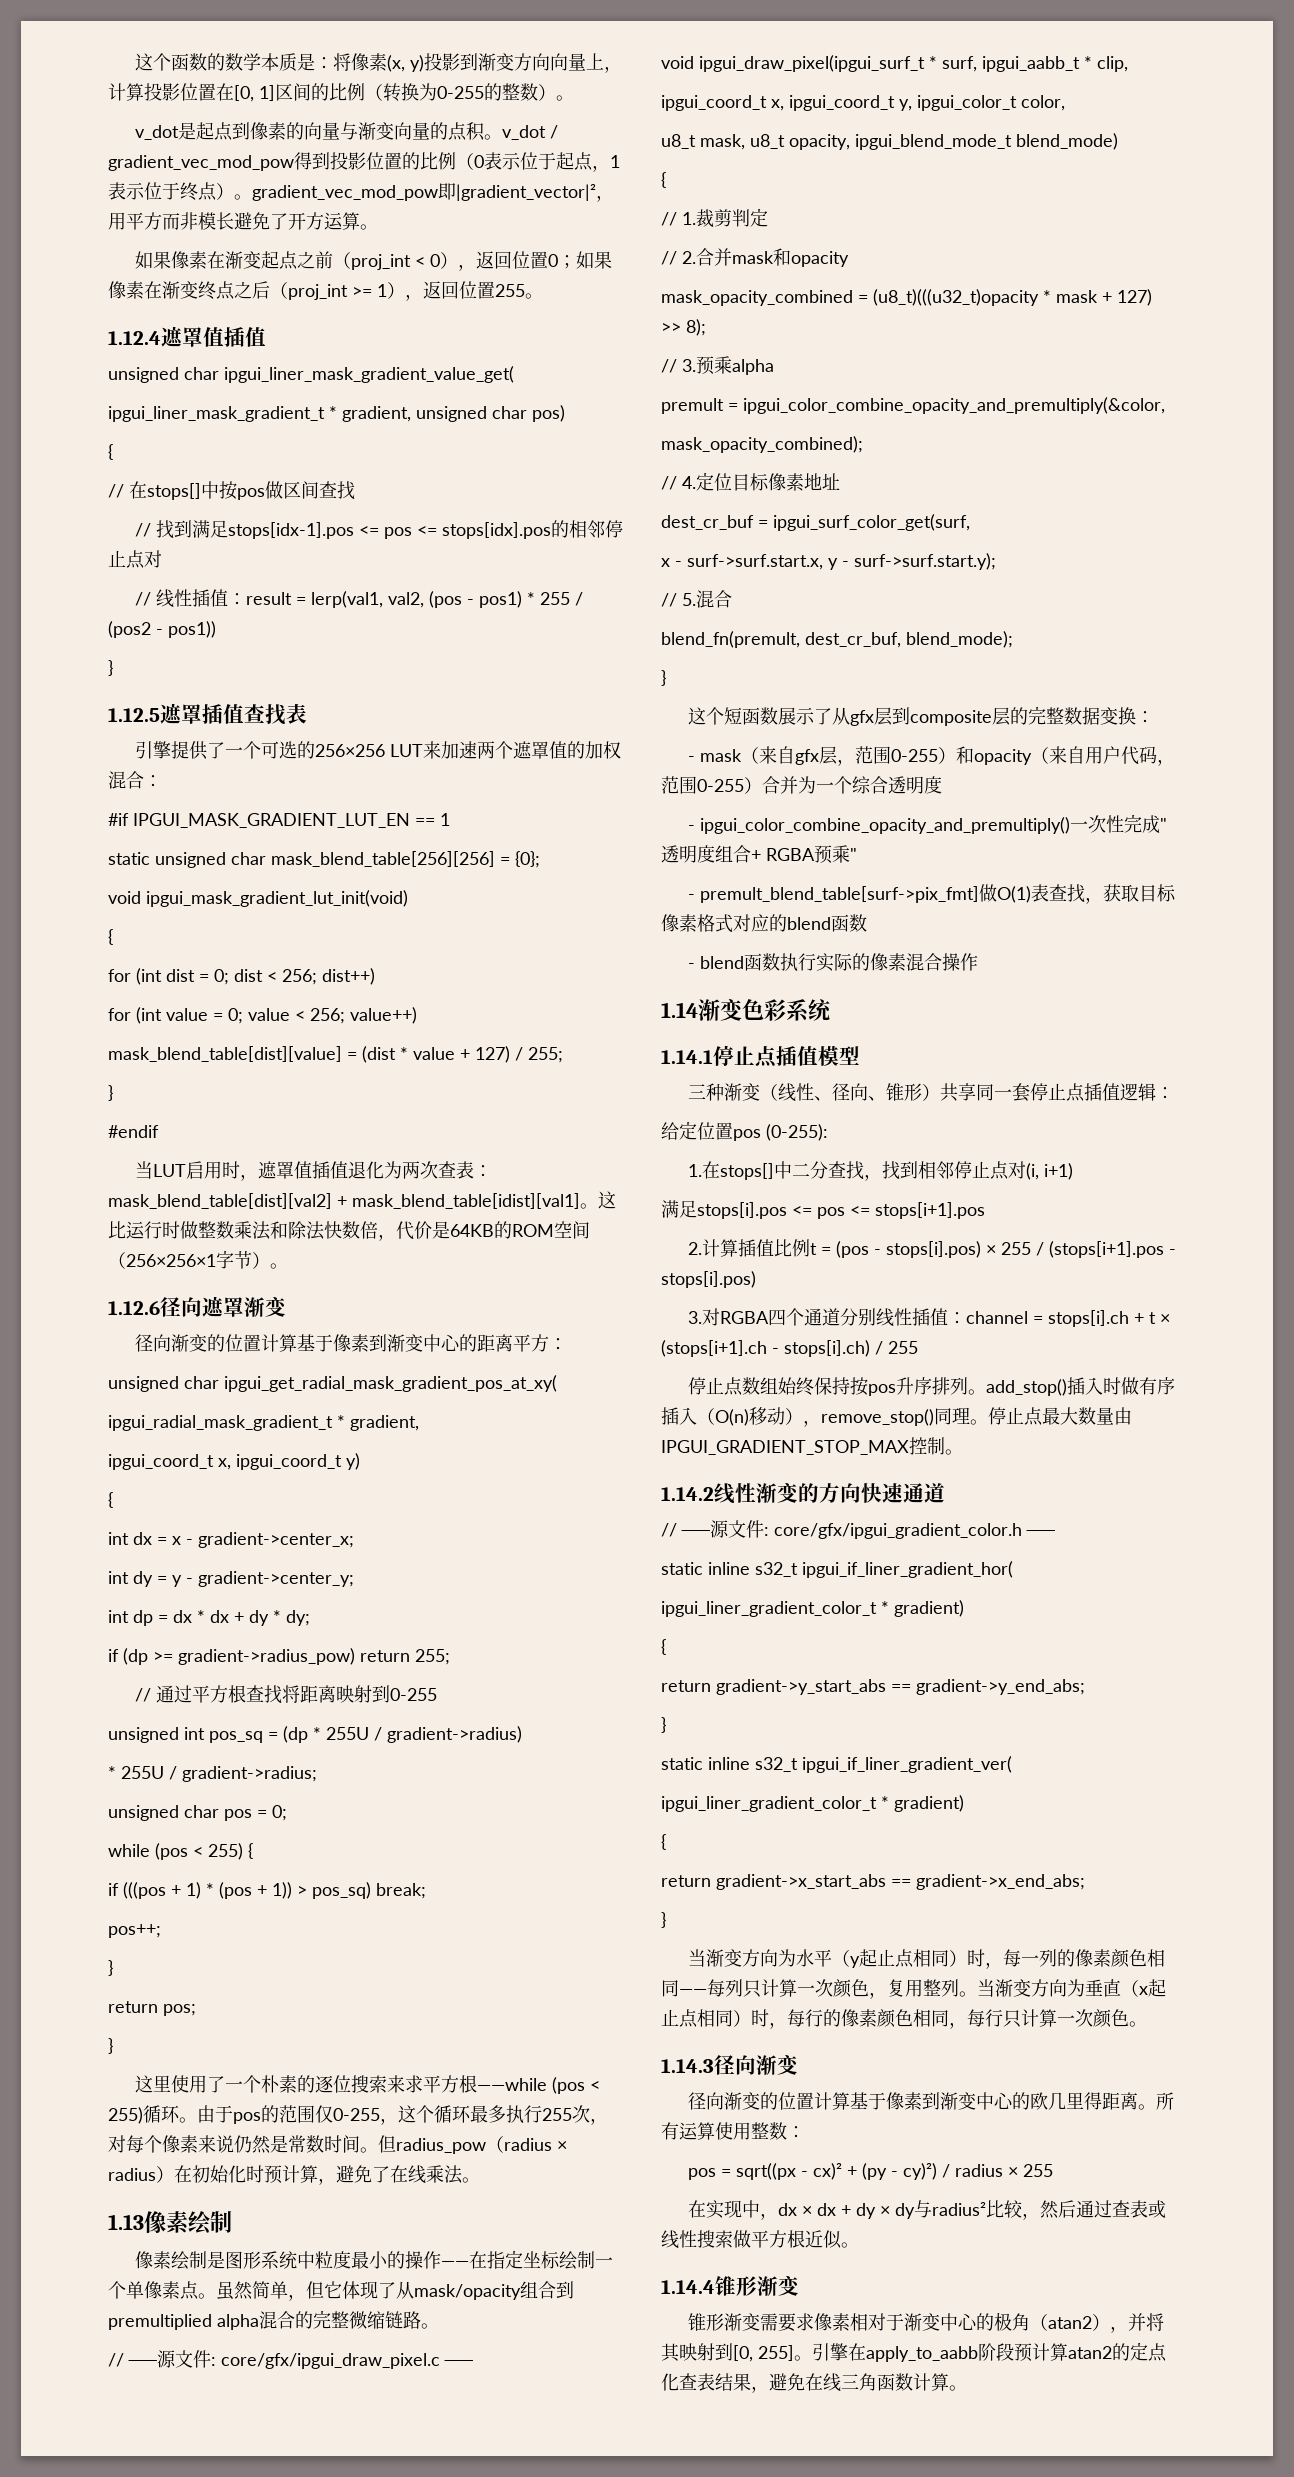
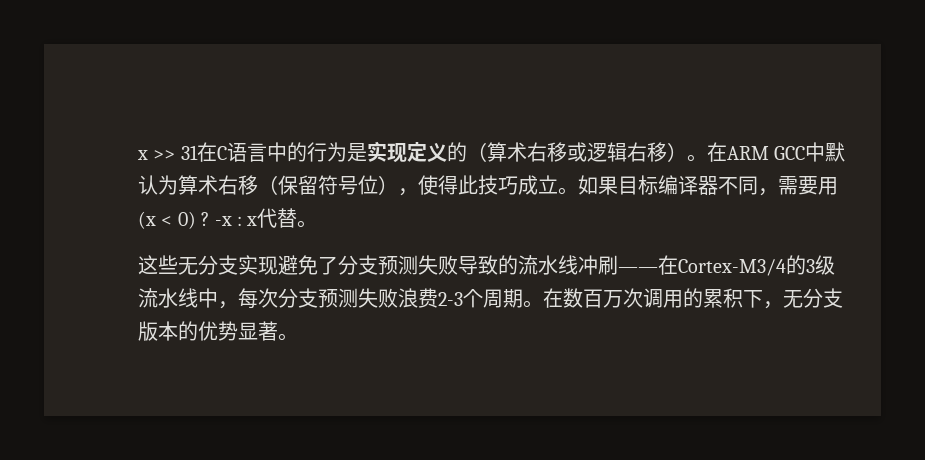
[134,53,622,73] [108,83,574,102] [134,122,558,141] [108,152,620,172] [108,182,614,202] [108,212,378,230] [134,251,612,271] [108,281,543,301] [108,326,266,347] [108,366,514,383] [108,405,565,422] [108,444,113,460] [108,481,355,500] [134,520,623,539] [108,550,162,569] [134,589,583,608] [108,621,216,638] [108,660,113,676] [108,703,307,725] [134,741,621,760] [108,771,162,789] [108,813,450,828] [108,851,540,868] [108,890,408,907] [108,929,113,945] [108,968,375,985] [108,1007,417,1024] [108,1046,563,1063] [108,1085,113,1101] [108,1125,159,1138] [134,1161,492,1181] [108,1191,616,1209] [108,1221,590,1241] [108,1250,288,1269] [108,1296,286,1317] [134,1334,567,1352] [108,1375,557,1392] [108,1415,419,1431] [108,1453,360,1470] [108,1492,113,1508] [108,1532,354,1548] [108,1571,354,1587] [108,1610,310,1626] [108,1648,450,1665] [134,1685,437,1704] [108,1726,522,1743] [108,1766,317,1782] [108,1805,287,1821] [108,1843,253,1860] [108,1882,426,1899] [108,1924,161,1938] [108,1960,113,1976] [108,2001,196,2016] [108,2038,113,2054] [134,2075,600,2094] [108,2105,608,2125] [108,2135,567,2154] [108,2165,480,2185] [108,2211,232,2235] [134,2250,613,2270] [108,2281,574,2301] [108,2310,439,2330] [108,2350,473,2369] [661,55,1128,72] [661,95,1065,111] [661,133,1118,150] [661,172,666,188] [661,208,768,228] [661,248,849,267] [661,289,1152,306] [661,319,706,336] [661,356,774,375] [661,397,1165,414] [661,436,863,453] [661,472,840,491] [661,514,970,531] [661,553,996,570] [661,590,732,608] [661,631,1013,648] [661,670,666,686] [687,706,1154,726] [687,746,1175,766] [661,776,942,794] [687,814,1167,834] [661,845,857,864] [687,884,1176,904] [661,914,867,933] [687,953,978,972] [661,999,831,1022] [661,1045,860,1068] [687,1083,1174,1102] [661,1121,828,1141] [687,1161,1073,1181] [661,1200,985,1219] [687,1239,1176,1258] [661,1271,756,1288] [687,1308,1170,1327] [661,1340,918,1357] [687,1377,1175,1396] [661,1407,1132,1427] [661,1437,963,1455] [661,1482,945,1504] [661,1520,1055,1539] [661,1561,1013,1578] [661,1600,964,1617] [661,1639,666,1655] [661,1679,1085,1695] [661,1717,666,1733] [661,1756,1012,1773] [661,1795,964,1812] [661,1834,666,1850] [661,1874,1085,1890] [661,1912,666,1928] [687,1949,1165,1969] [661,1979,1166,1999] [661,2009,1147,2029] [661,2054,798,2075] [687,2092,1174,2110] [661,2122,805,2140] [687,2163,1053,2180] [687,2200,1166,2220] [661,2230,859,2249] [661,2275,799,2296] [687,2312,1164,2333] [661,2342,1167,2362] [661,2373,949,2393] 这个函数的数学本质是：将像素(x, y)投影到渐变方向向量上，计算投影位置在[0, 1]区间的比例（转换为0-255的整数）。 // v_dot是起点到像素的向量与渐变向量的点积。v_dot / gradient_vec_mod_pow得到投影位置的比例（0表示位于起点，1表示位于终点）。gradient_vec_mod_pow即|gradient_vector|²，用平方而非模长避免了开方运算。 // 如果像素在渐变起点之前（proj_int < 0），返回位置0；如果像素在渐变终点之后（proj_int >= 1），返回位置255。 // 1.12.4遮罩值插值 // unsigned char ipgui_liner_mask_gradient_value_get( // ipgui_liner_mask_gradient_t * gradient, unsigned char pos) // { // // 在stops[]中按pos做区间查找 // // 找到满足stops[idx-1].pos <= pos <= stops[idx].pos的相邻停止点对 // // 线性插值：result = lerp(val1, val2, (pos - pos1) * 255 / (pos2 - pos1)) // } // 1.12.5遮罩插值查找表 // 引擎提供了一个可选的256×256 LUT来加速两个遮罩值的加权混合： // #if IPGUI_MASK_GRADIENT_LUT_EN == 1 // static unsigned char mask_blend_table[256][256] = {0}; // void ipgui_mask_gradient_lut_init(void) // { // for (int dist = 0; dist < 256; dist++) // for (int value = 0; value < 256; value++) // mask_blend_table[dist][value] = (dist * value + 127) / 255; // } // #endif // 当LUT启用时，遮罩值插值退化为两次查表：mask_blend_table[dist][val2] + mask_blend_table[idist][val1]。这比运行时做整数乘法和除法快数倍，代价是64KB的ROM空间（256×256×1字节）。 // 1.12.6径向遮罩渐变 // 径向渐变的位置计算基于像素到渐变中心的距离平方： // unsigned char ipgui_get_radial_mask_gradient_pos_at_xy( // ipgui_radial_mask_gradient_t * gradient, // ipgui_coord_t x, ipgui_coord_t y) // { // int dx = x - gradient->center_x; // int dy = y - gradient->center_y; // int dp = dx * dx + dy * dy; // if (dp >= gradient->radius_pow) return 255; // // 通过平方根查找将距离映射到0-255 // unsigned int pos_sq = (dp * 255U / gradient->radius) // * 255U / gradient->radius; // unsigned char pos = 0; // while (pos < 255) { // if (((pos + 1) * (pos + 1)) > pos_sq) break; // pos++; // } // return pos; // } // 这里使用了一个朴素的逐位搜索来求平方根——while (pos < 255)循环。由于pos的范围仅0-255，这个循环最多执行255次，对每个像素来说仍然是常数时间。但radius_pow（radius × radius）在初始化时预计算，避免了在线乘法。 // 1.13像素绘制 // 像素绘制是图形系统中粒度最小的操作——在指定坐标绘制一个单像素点。虽然简单，但它体现了从mask/opacity组合到premultiplied alpha混合的完整微缩链路。 // // ──源文件: core/gfx/ipgui_draw_pixel.c ── // void ipgui_draw_pixel(ipgui_surf_t * surf, ipgui_aabb_t * clip, // ipgui_coord_t x, ipgui_coord_t y, ipgui_color_t color, // u8_t mask, u8_t opacity, ipgui_blend_mode_t blend_mode) // { // // 1.裁剪判定 // // 2.合并mask和opacity // mask_opacity_combined = (u8_t)(((u32_t)opacity * mask + 127) >> 8); // // 3.预乘alpha // premult = ipgui_color_combine_opacity_and_premultiply(&color, // mask_opacity_combined); // // 4.定位目标像素地址 // dest_cr_buf = ipgui_surf_color_get(surf, // x - surf->surf.start.x, y - surf->surf.start.y); // // 5.混合 // blend_fn(premult, dest_cr_buf, blend_mode); // } // 这个短函数展示了从gfx层到composite层的完整数据变换： // - mask（来自gfx层，范围0-255）和opacity（来自用户代码，范围0-255）合并为一个综合透明度 // - ipgui_color_combine_opacity_and_premultiply()一次性完成"透明度组合+ RGBA预乘" // - premult_blend_table[surf->pix_fmt]做O(1)表查找，获取目标像素格式对应的blend函数 // - blend函数执行实际的像素混合操作 // 1.14渐变色彩系统 // 1.14.1停止点插值模型 // 三种渐变（线性、径向、锥形）共享同一套停止点插值逻辑： // 给定位置pos (0-255): // 1.在stops[]中二分查找，找到相邻停止点对(i, i+1) // 满足stops[i].pos <= pos <= stops[i+1].pos // 2.计算插值比例t = (pos - stops[i].pos) × 255 / (stops[i+1].pos - stops[i].pos) // 3.对RGBA四个通道分别线性插值：channel = stops[i].ch + t × (stops[i+1].ch - stops[i].ch) / 255 // 停止点数组始终保持按pos升序排列。add_stop()插入时做有序插入（O(n)移动），remove_stop()同理。停止点最大数量由IPGUI_GRADIENT_STOP_MAX控制。 // 1.14.2线性渐变的方向快速通道 // // ──源文件: core/gfx/ipgui_gradient_color.h ── // static inline s32_t ipgui_if_liner_gradient_hor( // ipgui_liner_gradient_color_t * gradient) // { // return gradient->y_start_abs == gradient->y_end_abs; // } // static inline s32_t ipgui_if_liner_gradient_ver( // ipgui_liner_gradient_color_t * gradient) // { // return gradient->x_start_abs == gradient->x_end_abs; // } // 当渐变方向为水平（y起止点相同）时，每一列的像素颜色相同——每列只计算一次颜色，复用整列。当渐变方向为垂直（x起止点相同）时，每行的像素颜色相同，每行只计算一次颜色。 // 1.14.3径向渐变 // 径向渐变的位置计算基于像素到渐变中心的欧几里得距离。所有运算使用整数： // pos = sqrt((px - cx)² + (py - cy)²) / radius × 255 // 在实现中，dx × dx + dy × dy与radius²比较，然后通过查表或线性搜索做平方根近似。 // 1.14.4锥形渐变 // 锥形渐变需要求像素相对于渐变中心的极角（atan2），并将其映射到[0, 255]。引擎在apply_to_aabb阶段预计算atan2的定点化查表结果，避免在线三角函数计算 -> [137,141,846,163] [138,175,838,196] [138,208,318,229] [138,255,835,276] [138,288,843,309] [138,321,278,341] x >> 31在C语言中的行为是实现定义的（算术右移或逻辑右移）。在ARM GCC中默认为算术右移（保留符号位），使得此技巧成立。如果目标编译器不同，需要用(x < 0) ? -x : x代替。 // 这些无分支实现避免了分支预测失败导致的流水线冲刷——在Cortex-M3/4的3级流水线中，每次分支预测失败浪费2-3个周期。在数百万次调用的累积下，无分支版本的优势显著

